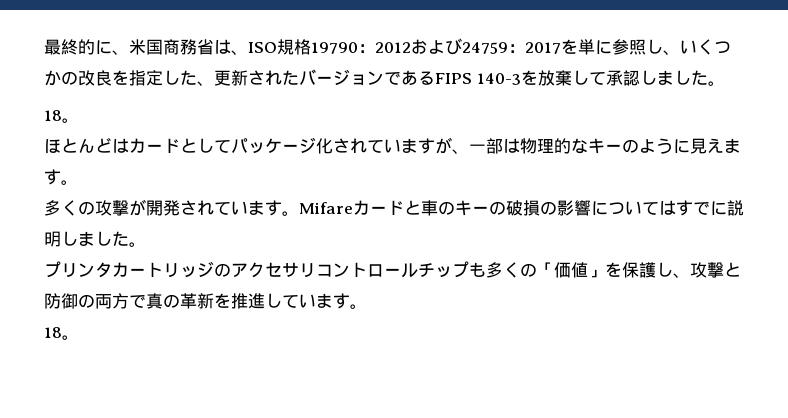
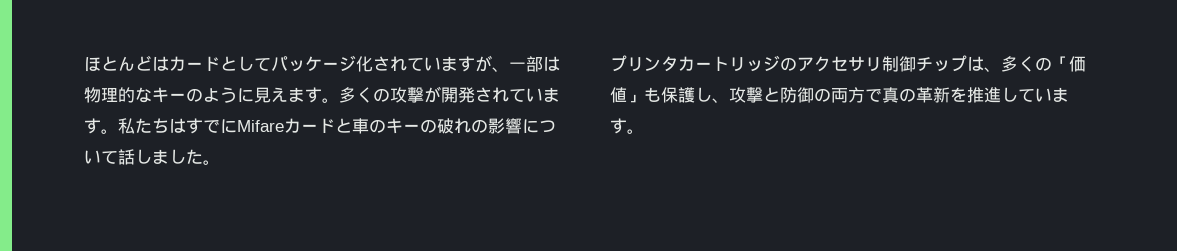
[44,38,731,55] [44,69,725,86] [44,110,79,123] 最終的に、米国商務省は、ISO規格19790：2012および24759：2017を単に参照し、いくつかの改良を指定した、更新されたバージョンであるFIPS 140-3を放棄して承認しました。 // 18。 // -> (84, 64) none
(78, 182) // -> (339, 100) none
(299, 213) none -> [118,118,237,134] 私たちはすでに
[523,200,540,216] 損 -> [454,118,471,133] れ
[659,200,744,216] [44,231,61,247] はすでに説明 -> [118,149,135,165] 話
[316,261,486,278] コントロールチップも -> [882,55,1001,72] 制御チップは、
[605,262,622,277] を -> [644,87,661,102] も
[44,327,79,340] // 18。 -> (644, 131) none

